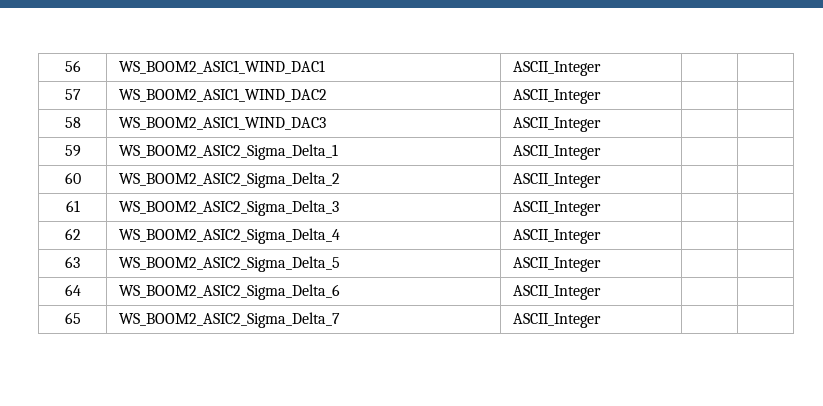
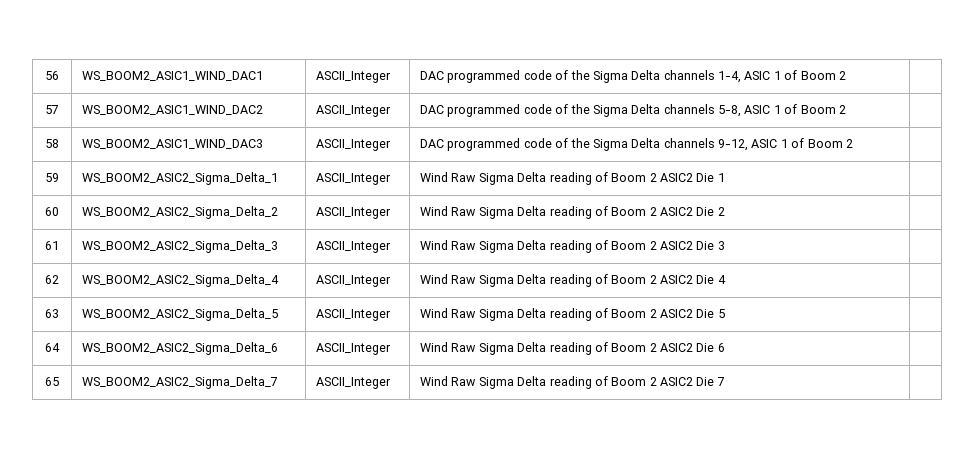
[64,89,81,100] [119,88,328,102] [513,89,602,104] [64,117,81,128] [119,116,327,130] [513,117,602,132] [64,145,81,157] [119,144,339,160] [513,145,602,160] [64,172,81,184] [119,172,341,188] [513,173,602,188] [65,200,80,212] [119,200,340,216] [513,201,602,216] [64,228,81,240] [119,228,341,244] [513,229,602,244] [65,256,80,268] [119,256,341,272] [513,257,602,272] [64,284,81,296] [119,284,341,300] [513,285,602,300] [64,312,81,324] [119,312,341,328] [513,313,602,328] | // 57 | WS_BOOM2_ASIC1_WIND_DAC2 | ASCII_Integer | | // 58 | WS_BOOM2_ASIC1_WIND_DAC3 | ASCII_Integer | | // 59 | WS_BOOM2_ASIC2_Sigma_Delta_1 | ASCII_Integer | | // 60 | WS_BOOM2_ASIC2_Sigma_Delta_2 | ASCII_Integer | | // 61 | WS_BOOM2_ASIC2_Sigma_Delta_3 | ASCII_Integer | | // 62 | WS_BOOM2_ASIC2_Sigma_Delta_4 | ASCII_Integer | | // 63 | WS_BOOM2_ASIC2_Sigma_Delta_5 | ASCII_Integer | | // 64 | WS_BOOM2_ASIC2_Sigma_Delta_6 | ASCII_Integer | | // 65 | WS_BOOM2_ASIC2_Sigma_Delta_7 | ASCII_Integer | -> [420,70,846,83] [45,105,59,114] [82,105,264,115] [316,105,392,117] [420,104,846,117] [45,139,59,148] [82,139,264,149] [316,139,392,151] [420,138,853,151] [45,173,59,182] [82,172,279,185] [316,173,392,185] [420,172,725,185] [45,207,59,216] [82,206,279,219] [316,207,392,219] [420,206,725,219] [45,241,59,250] [82,240,279,253] [316,241,392,253] [420,240,725,253] [45,275,59,284] [82,274,280,287] [316,275,392,287] [420,274,726,287] [45,309,59,318] [82,308,279,321] [316,309,392,321] [420,308,725,321] [45,343,60,352] [82,342,279,355] [316,343,392,355] [420,342,725,355] [45,377,59,386] [82,376,279,389] [316,377,392,389] [420,376,725,389] DAC programmed code of the Sigma Delta channels 1-4, ASIC 1 of Boom 2 | // 57 | WS_BOOM2_ASIC1_WIND_DAC2 | ASCII_Integer | DAC programmed code of the Sigma Delta channels 5-8, ASIC 1 of Boom 2 | // 58 | WS_BOOM2_ASIC1_WIND_DAC3 | ASCII_Integer | DAC programmed code of the Sigma Delta channels 9-12, ASIC 1 of Boom 2 | // 59 | WS_BOOM2_ASIC2_Sigma_Delta_1 | ASCII_Integer | Wind Raw Sigma Delta reading of Boom 2 ASIC2 Die 1 | // 60 | WS_BOOM2_ASIC2_Sigma_Delta_2 | ASCII_Integer | Wind Raw Sigma Delta reading of Boom 2 ASIC2 Die 2 | // 61 | WS_BOOM2_ASIC2_Sigma_Delta_3 | ASCII_Integer | Wind Raw Sigma Delta reading of Boom 2 ASIC2 Die 3 | // 62 | WS_BOOM2_ASIC2_Sigma_Delta_4 | ASCII_Integer | Wind Raw Sigma Delta reading of Boom 2 ASIC2 Die 4 | // 63 | WS_BOOM2_ASIC2_Sigma_Delta_5 | ASCII_Integer | Wind Raw Sigma Delta reading of Boom 2 ASIC2 Die 5 | // 64 | WS_BOOM2_ASIC2_Sigma_Delta_6 | ASCII_Integer | Wind Raw Sigma Delta reading of Boom 2 ASIC2 Die 6 | // 65 | WS_BOOM2_ASIC2_Sigma_Delta_7 | ASCII_Integer | Wind Raw Sigma Delta reading of Boom 2 ASIC2 Die 7

